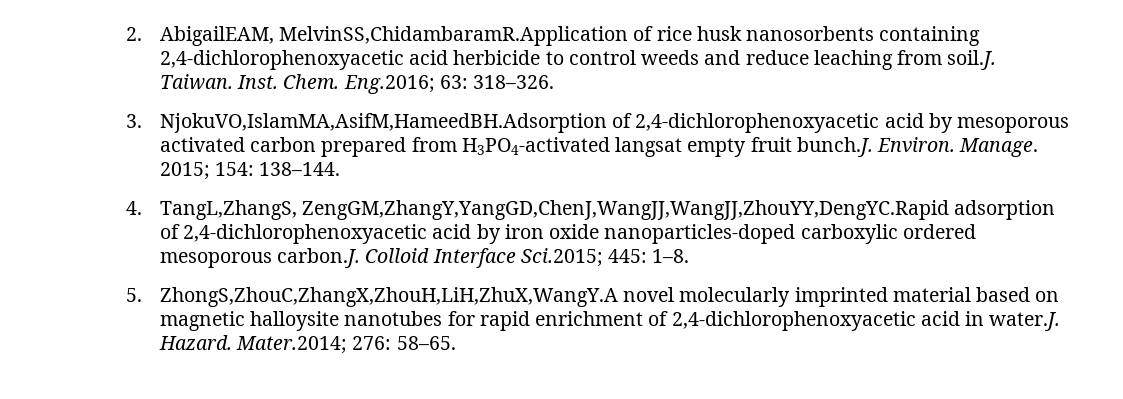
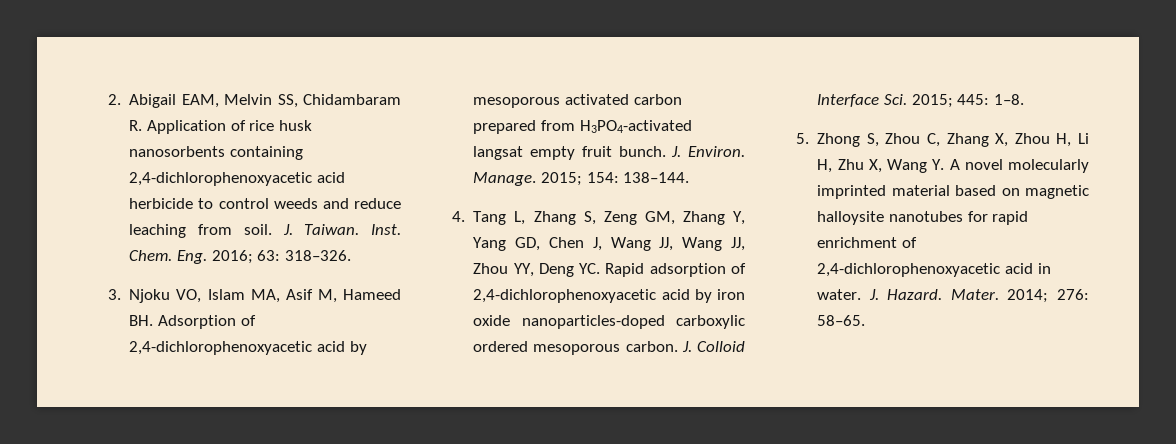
[159,26,628,46] AbigailEAM, MelvinSS,ChidambaramR.Application -> [129,94,401,108] [129,120,226,134] Abigail EAM, Melvin SS, Chidambaram R. Application
[947,50,997,70] soil.J. -> [243,224,293,235] soil. J.
[343,75,435,94] Eng.2016; -> [176,250,253,264] Eng. 2016;
[159,113,607,133] NjokuVO,IslamMA,AsifM,HameedBH.Adsorption -> [129,289,401,303] [129,315,236,329] Njoku VO, Islam MA, Asif M, Hameed BH. Adsorption
[796,137,873,157] bunch.J. -> [618,146,682,157] bunch. J.
[159,200,949,220] TangL,ZhangS, ZengGM,ZhangY,YangGD,ChenJ,WangJJ,WangJJ,ZhouYY,DengYC.Rapid -> [473,211,745,225] [473,237,745,251] [473,263,645,277] Tang L, Zhang S, Zeng GM, Zhang Y, Yang GD, Chen J, Wang JJ, Wang JJ, Zhou YY, Deng YC. Rapid
[276,248,690,268] [125,287,618,307] carbon.J. Colloid Interface Sci.2015; 445: 1–8. // 5. ZhongS,ZhouC,ZhangX,ZhouH,LiH,ZhuX,WangY.A -> [625,341,745,352] [817,94,1024,108] [795,133,1089,147] [817,159,960,173] carbon. J. Colloid Interface Sci. 2015; 445: 1–8. // 5. Zhong S, Zhou C, Zhang X, Zhou H, Li H, Zhu X, Wang Y. A
[989,312,1061,331] [158,335,347,354] water.J. Hazard. Mater.2014; -> [817,289,1049,303] water. J. Hazard. Mater. 2014;

